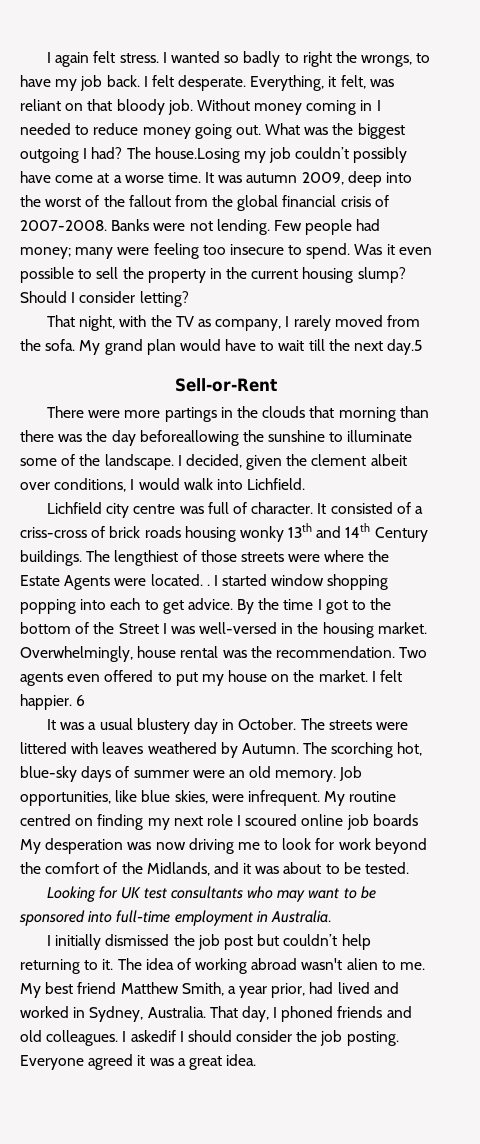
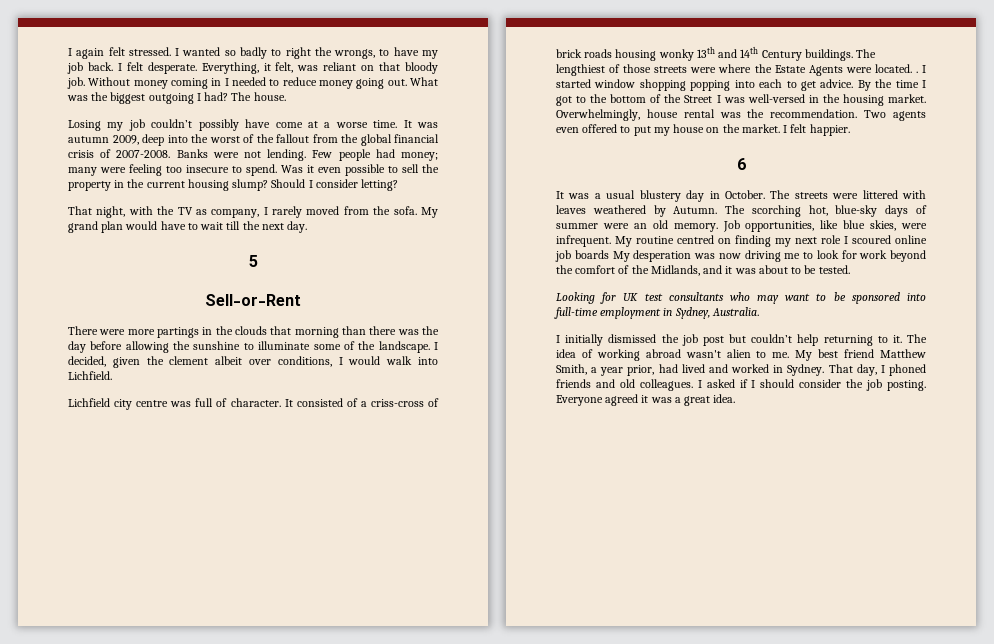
[119,53,159,63] stress. -> [128,47,171,56] stressed.
[154,147,240,163] house.Losing -> [253,92,286,101] [68,120,101,131] house. // Losing
[387,339,423,355] day.5 -> [287,221,308,233] [248,255,258,267] day. // 5
[139,430,239,446] beforeallowing -> [90,341,169,353] before allowing
(72, 702) none -> (850, 130) //
(268, 916) none -> [674,307,710,319] Sydney,
[89,1006,206,1022] Sydney, Australia. -> [787,364,825,376] Sydney.
[130,1030,176,1042] askedif -> [706,379,748,388] asked if

